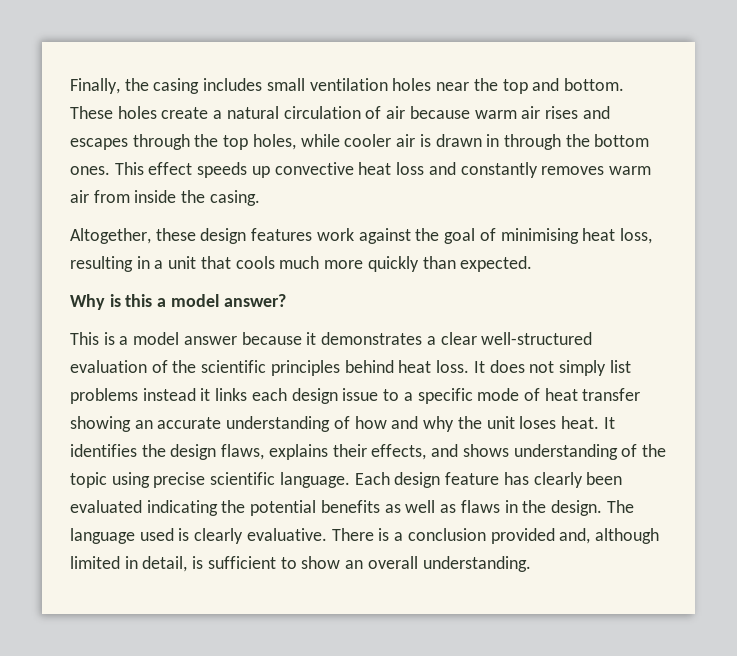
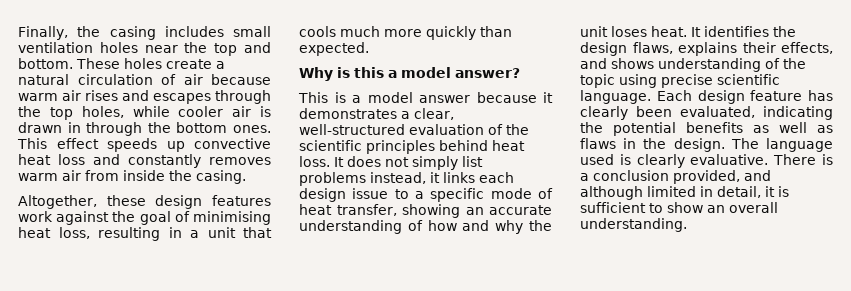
[440,332,477,345] clear -> [414,108,454,120] clear,
[142,388,196,401] instead -> [370,172,426,184] instead,
[582,388,641,401] transfer -> [336,204,397,216] transfer,
[70,500,142,513] evaluated -> [680,106,755,118] evaluated,
[490,528,591,544] provided and, -> [673,170,771,184] provided, and
(188, 564) none -> [765,186,775,197] it

